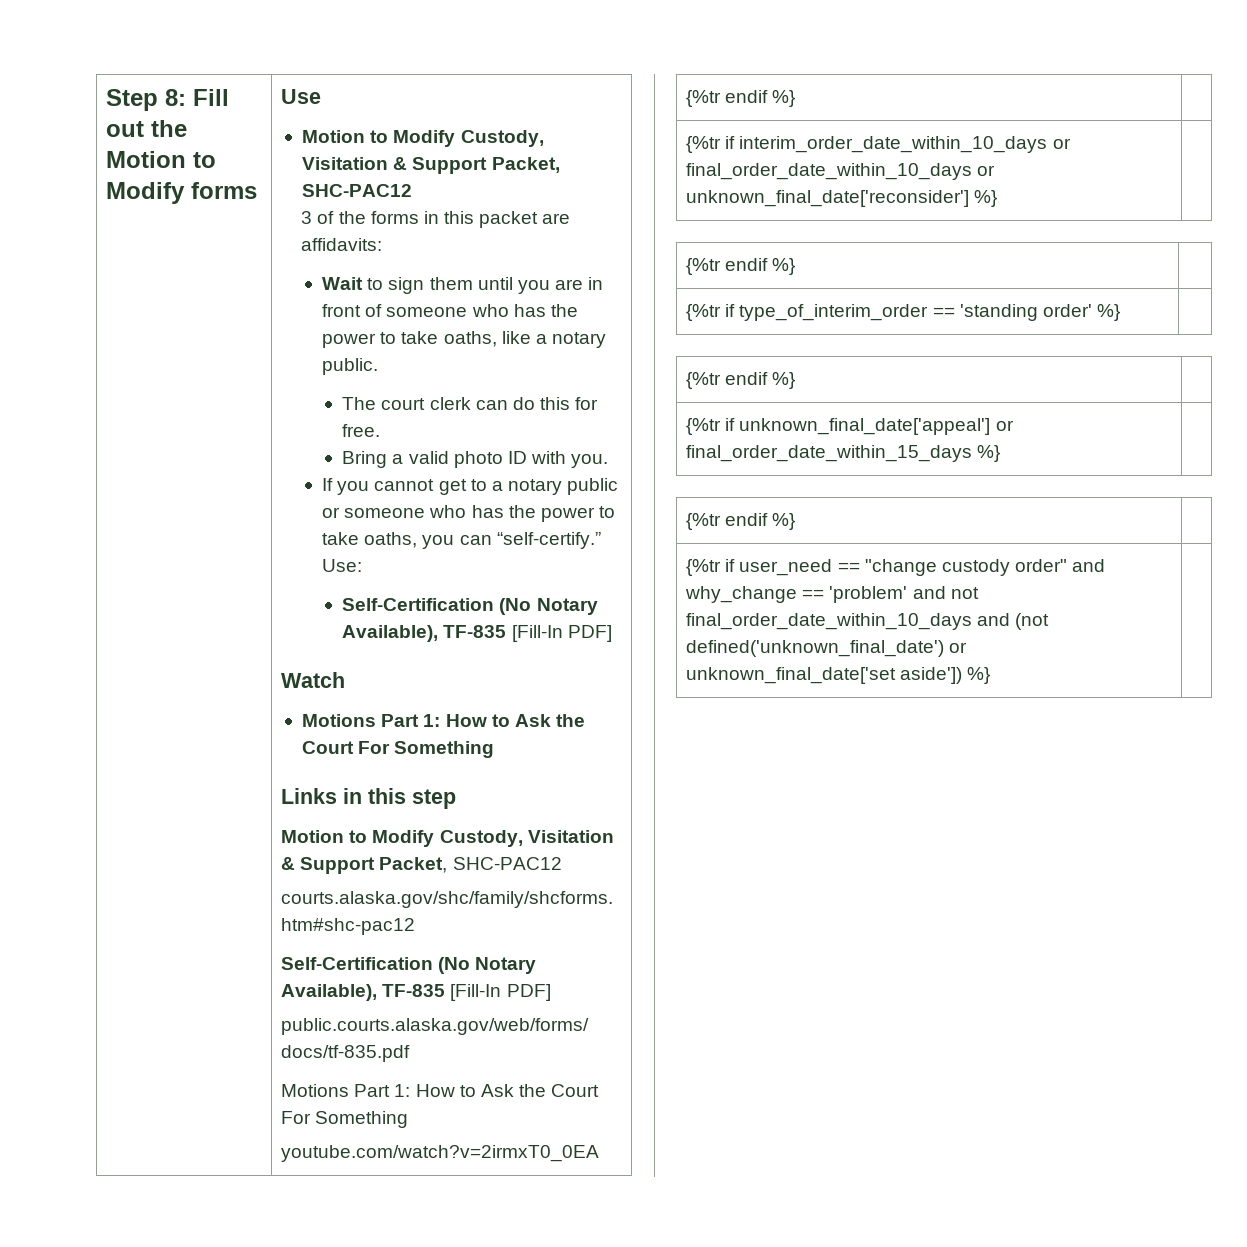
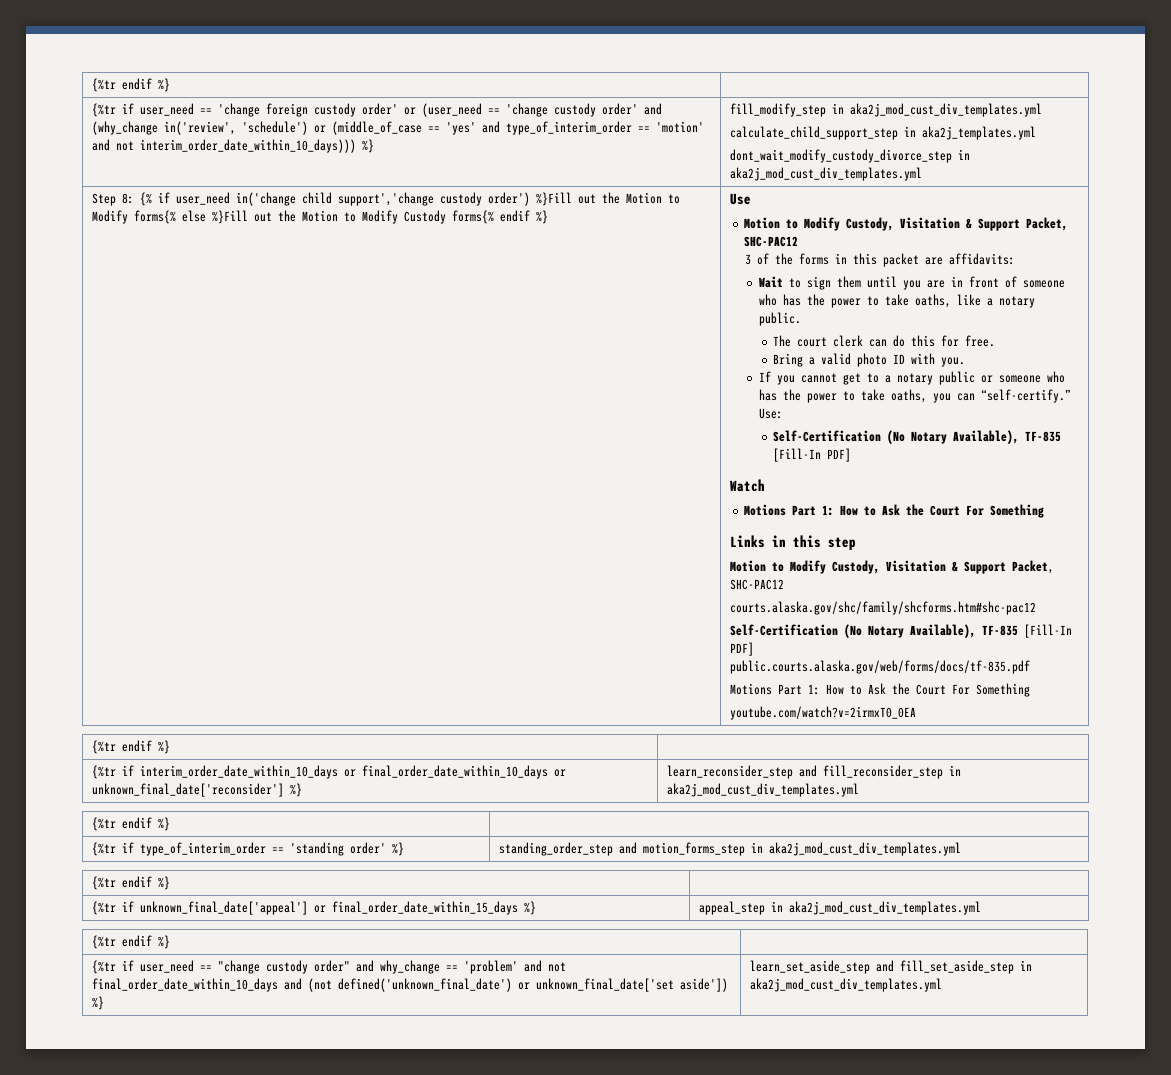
[106,89,230,111] [106,120,188,137] [106,151,217,168] [106,182,258,204] Step 8: Fill out the Motion to Modify forms -> [92,78,171,92] [92,103,663,117] [92,121,705,135] [92,139,375,153] [730,103,1043,117] [730,126,1037,140] [730,149,971,163] [730,167,923,181] [92,192,681,206] [92,210,549,224] {%tr endif %} | // {%tr if user_need == 'change foreign custody order' or (user_need == 'change custody order' and (why_change in('review', 'schedule') or (middle_of_case == 'yes' and type_of_interim_order == 'motion' and not interim_order_date_within_10_days))) %} | fill_modify_step in aka2j_mod_cust_div_templates.yml // calculate_child_support_step in aka2j_templates.yml // dont_wait_modify_custody_divorce_step in aka2j_mod_cust_div_templates.yml // Step 8: {% if user_need in('change child support','change custody order') %}Fill out the Motion to Modify forms{% else %}Fill out the Motion to Modify Custody forms{% endif %}
(998, 198) none -> [667,765,962,779] [667,783,860,797] learn_reconsider_step and fill_reconsider_step in aka2j_mod_cust_div_templates.yml
(1120, 312) none -> [499,842,962,856] standing_order_step and motion_forms_step in aka2j_mod_cust_div_templates.yml
(1001, 453) none -> [699,901,982,915] appeal_step in aka2j_mod_cust_div_templates.yml
(991, 675) none -> [750,960,1033,974] [750,978,943,992] learn_set_aside_step and fill_set_aside_step in aka2j_mod_cust_div_templates.yml

